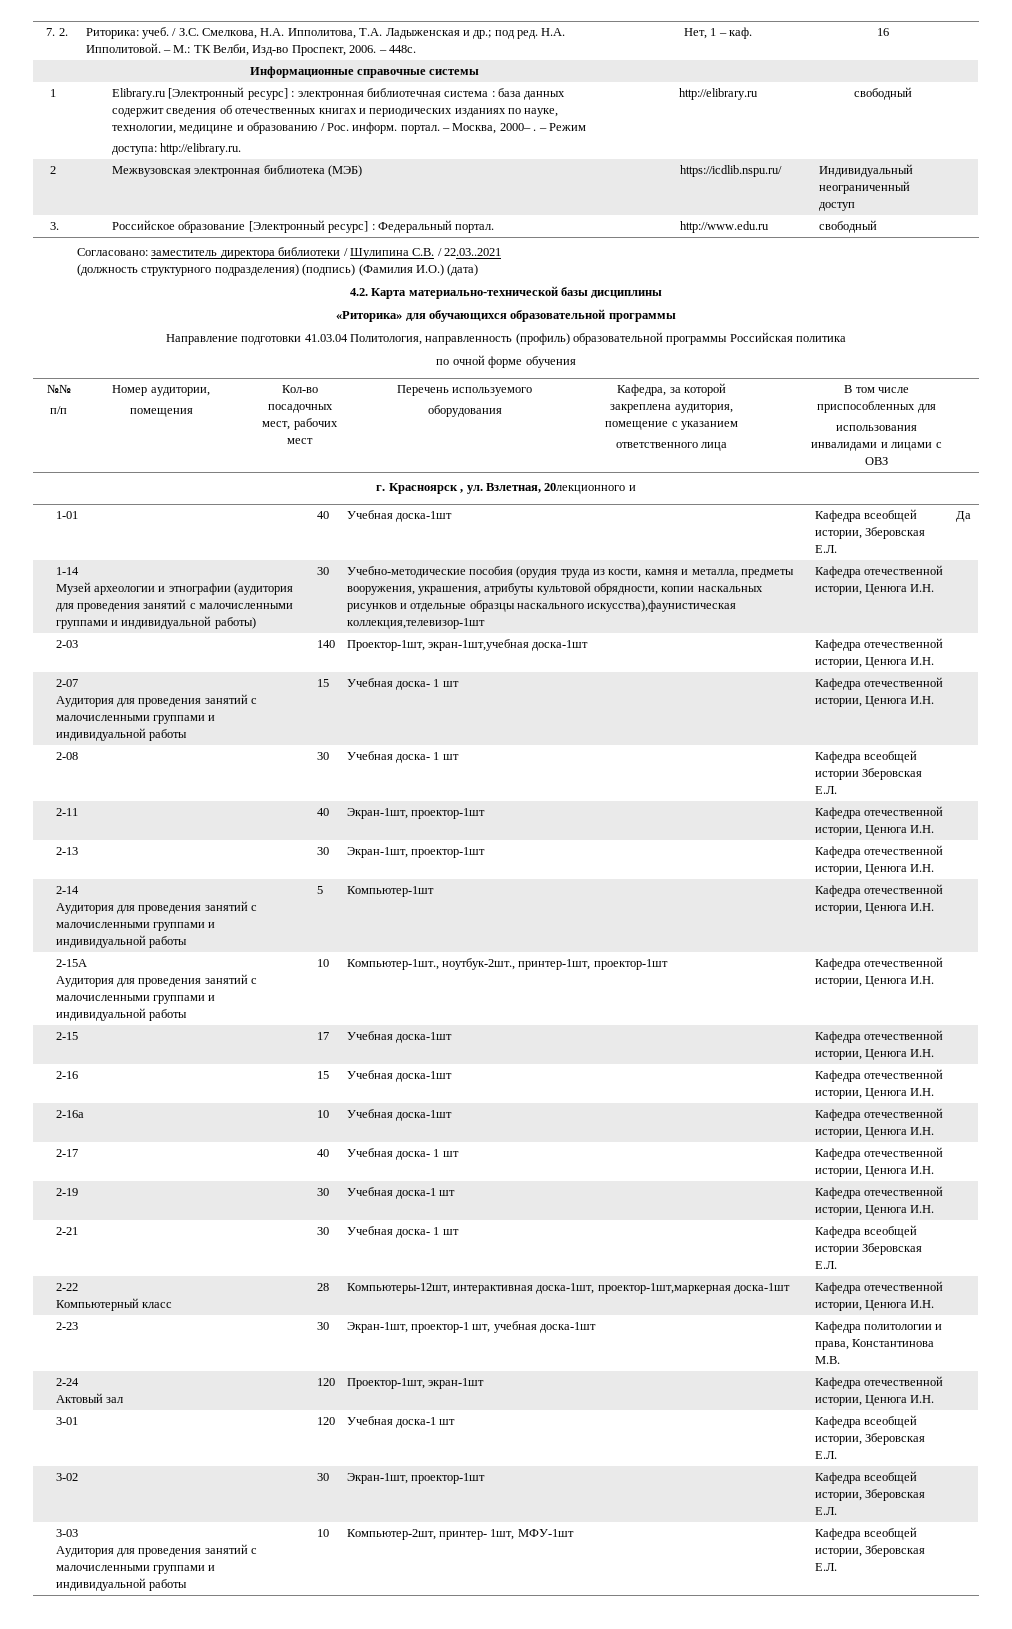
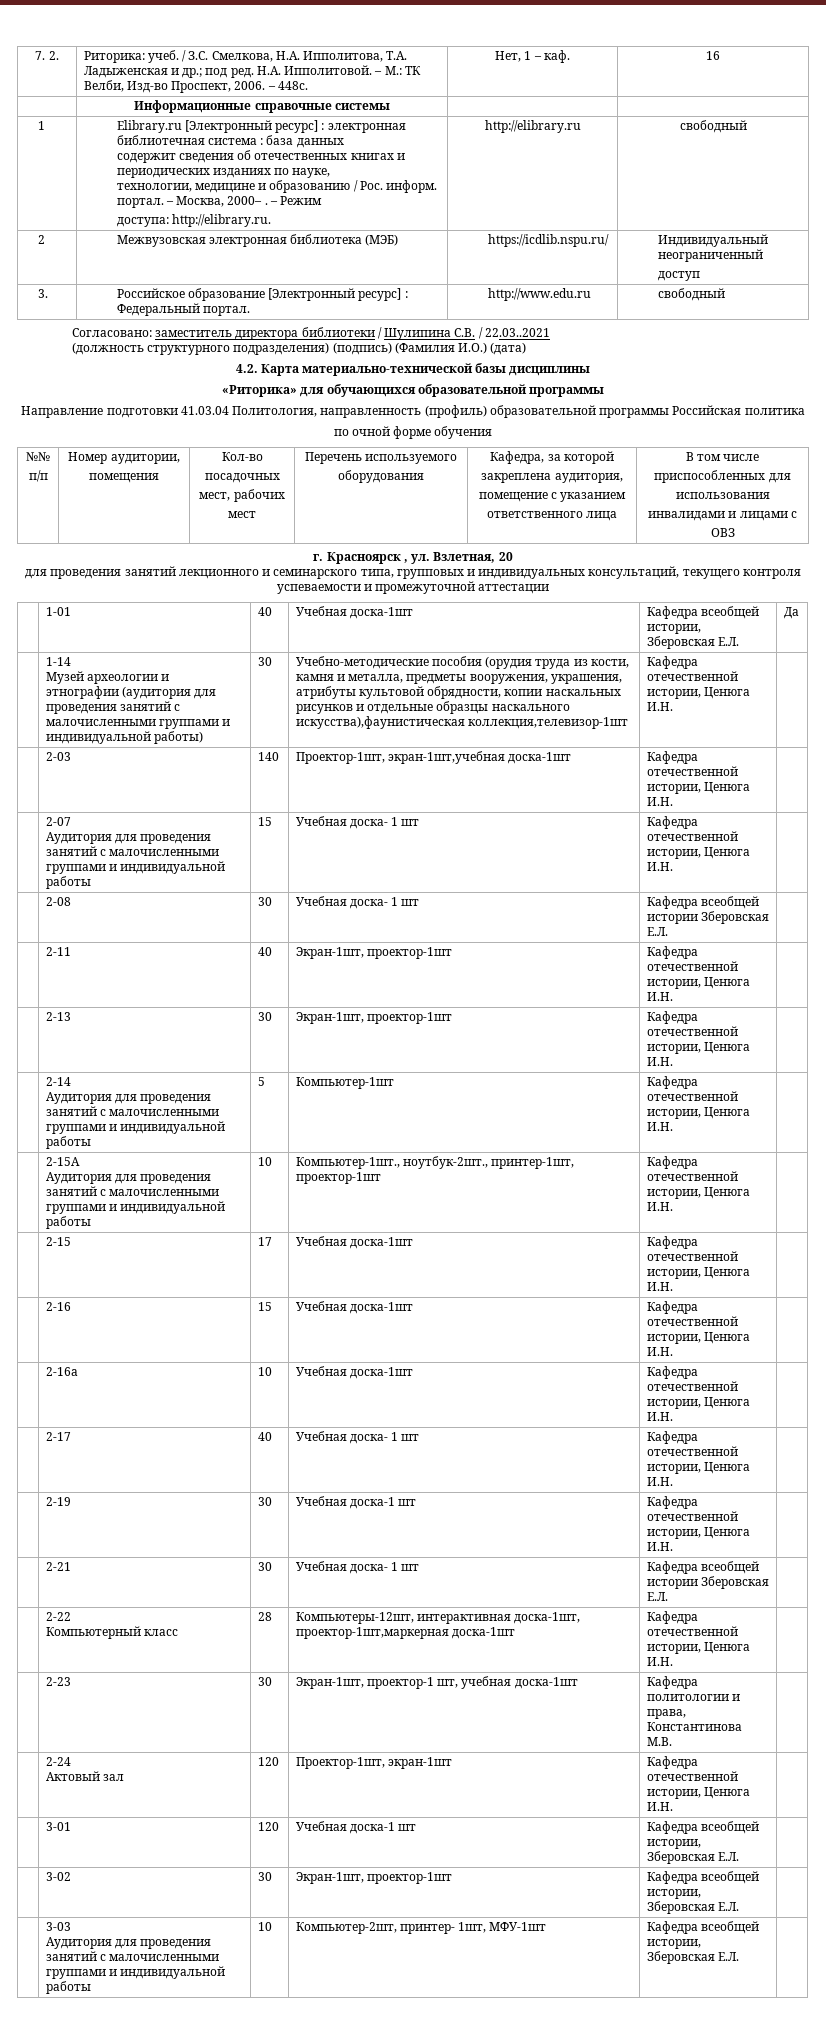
[544,483,636,494] 20лекционного и -> [498,552,513,561] [25,566,801,579] [276,581,550,594] 20 // для проведения занятий лекционного и семинарского типа, групповых и индивидуальных консультаций, текущего контроля успеваемости и промежуточной аттестации

